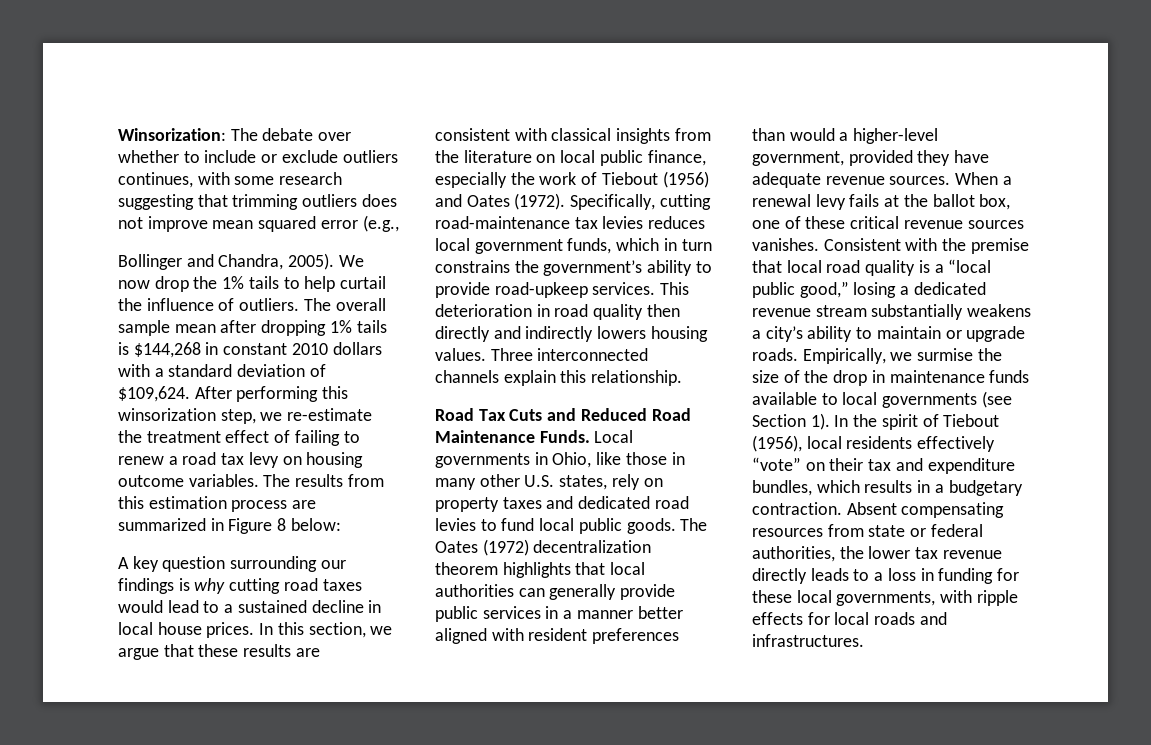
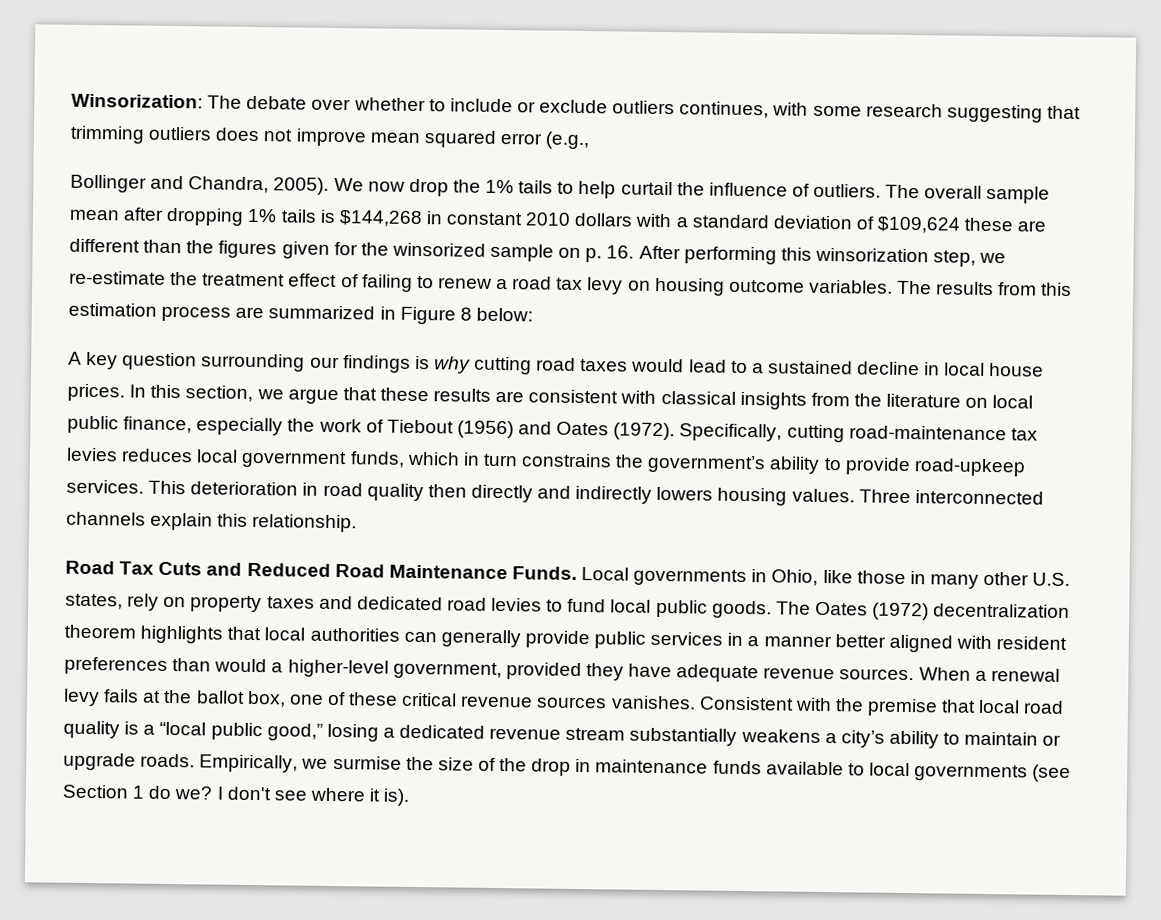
[118,386,190,402] $109,624. -> [877,216,1047,234] [69,238,635,263] $109,624 these are different than the figures given for the winsorized sample on p. 16.
[810,413,1000,430] [752,435,996,452] [752,457,1015,474] [752,480,1023,496] [752,502,1005,518] [752,524,983,537] [752,546,1002,562] [752,568,1020,584] [752,590,1018,606] [752,612,947,625] [752,634,864,647] 1). In the spirit of Tiebout (1956), local residents effectively “vote” on their tax and expenditure bundles, which results in a budgetary contraction. Absent compensating resources from state or federal authorities, the lower tax revenue directly leads to a loss in funding for these local governments, with ripple effects for local roads and infrastructures. -> [132,785,410,806] 1 do we? I don't see where it is).

